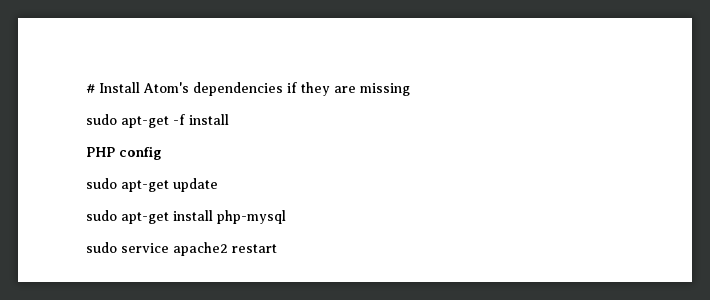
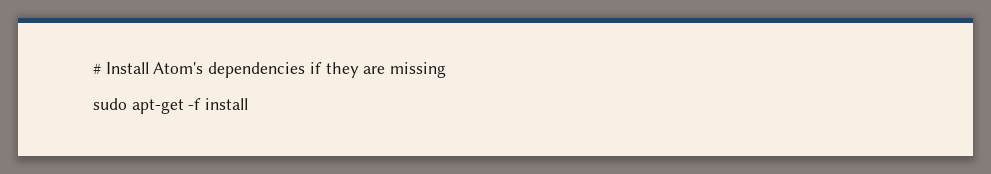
[86,146,161,160] [86,178,218,192] [86,210,286,224] [86,242,277,256] // PHP config // sudo apt-get update // sudo apt-get install php-mysql // sudo service apache2 restart -> (249, 104) none

